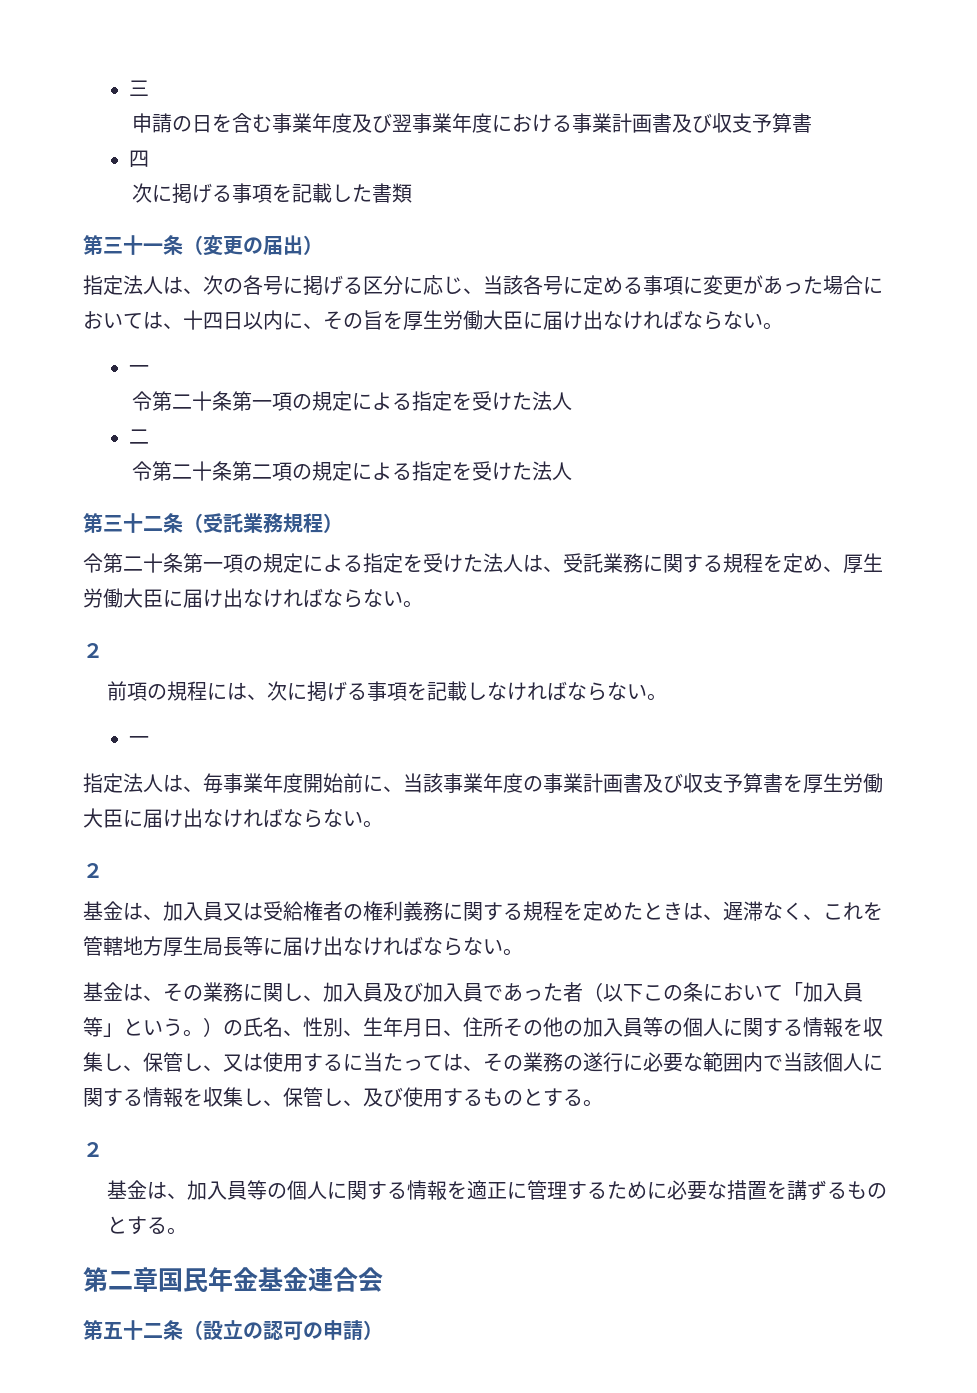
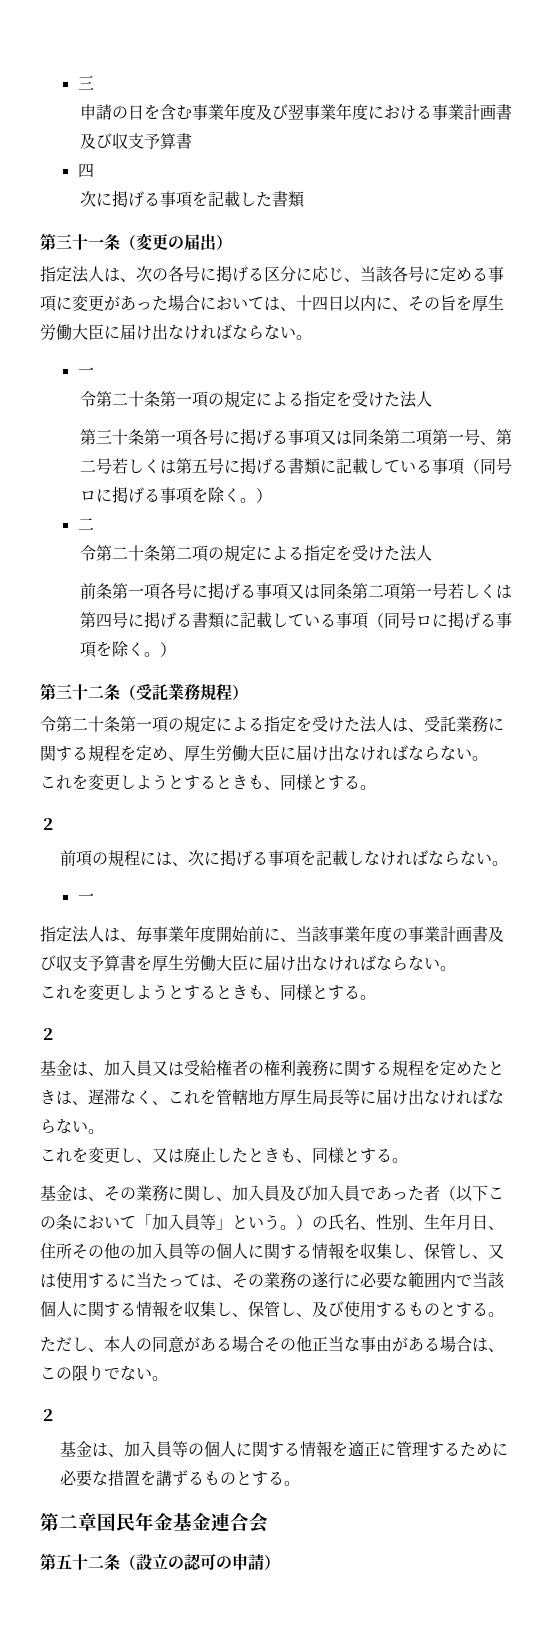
(572, 401) none -> [79,428,512,446] [79,457,512,475] [79,486,272,504] // 第三十条第一項各号に掲げる事項又は同条第二項第一号、第二号若しくは第五号に掲げる書類に記載している事項（同号ロに掲げる事項を除く。）
(572, 471) none -> [79,582,512,600] [79,611,512,629] [79,641,176,658] // 前条第一項各号に掲げる事項又は同条第二項第一号若しくは第四号に掲げる書類に記載している事項（同号ロに掲げる事項を除く。）
(423, 604) none -> [40,774,376,790] // これを変更しようとするときも、同様とする。
(383, 824) none -> [40,984,376,1000] // これを変更しようとするときも、同様とする。
(523, 952) none -> [40,1147,408,1163] // これを変更し、又は廃止したときも、同様とする。
(603, 1103) none -> [40,1336,504,1353] [40,1365,168,1381] // ただし、本人の同意がある場合その他正当な事由がある場合は、この限りでない。

